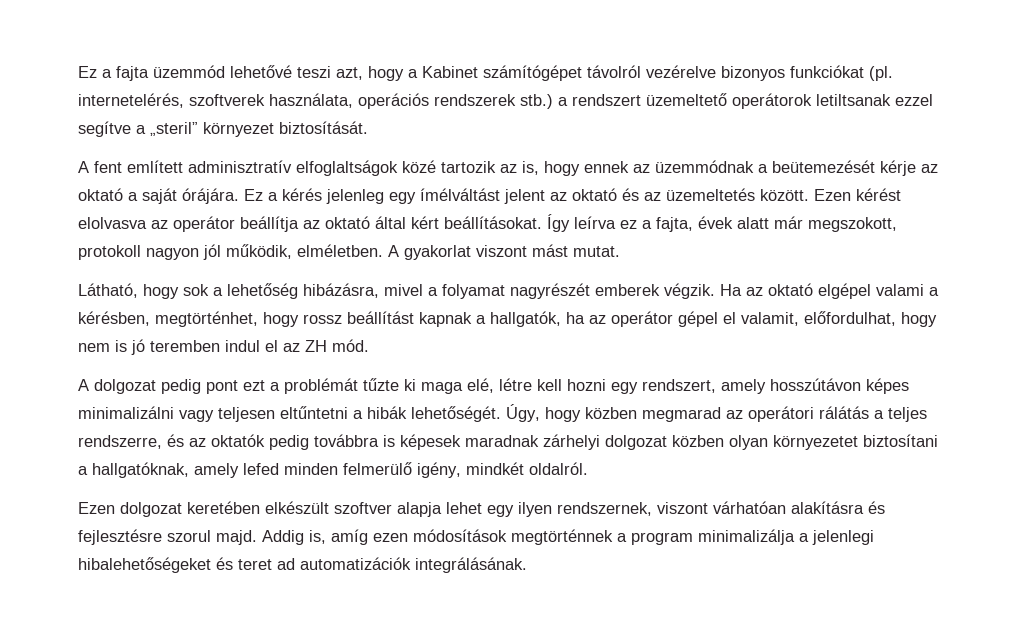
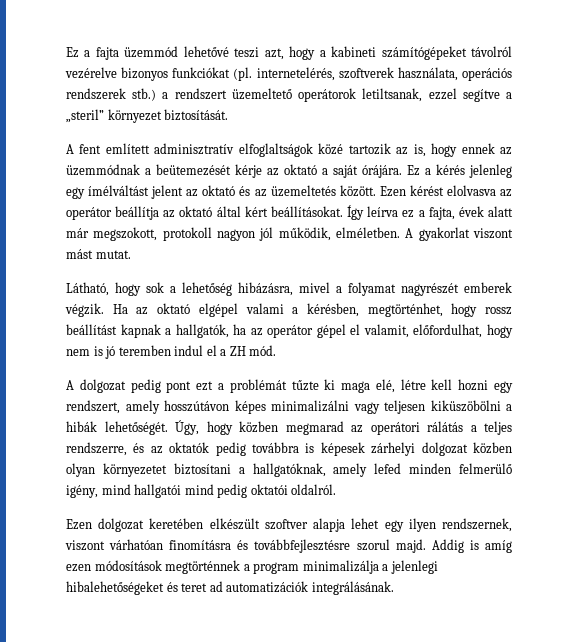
[422,65,582,81] Kabinet számítógépet -> [331,46,467,60] kabineti számítógépeket
[816,94,891,106] letiltsanak -> [362,88,423,102] letiltsanak,
[283,343,300,352] az -> [220,349,227,356] a
[280,406,348,419] eltűntetni -> [430,400,501,412] kiküszöbölni
[465,435,539,447] maradnak -> (365, 449) none
[466,462,524,475] mindkét -> [101,484,288,498] mind hallgatói mind pedig oktatói
[791,501,885,514] [78,529,162,545] alakításra és fejlesztésre -> [169,539,351,553] finomításra és továbbfejlesztésre
[309,530,326,544] is, -> [469,540,479,550] is

